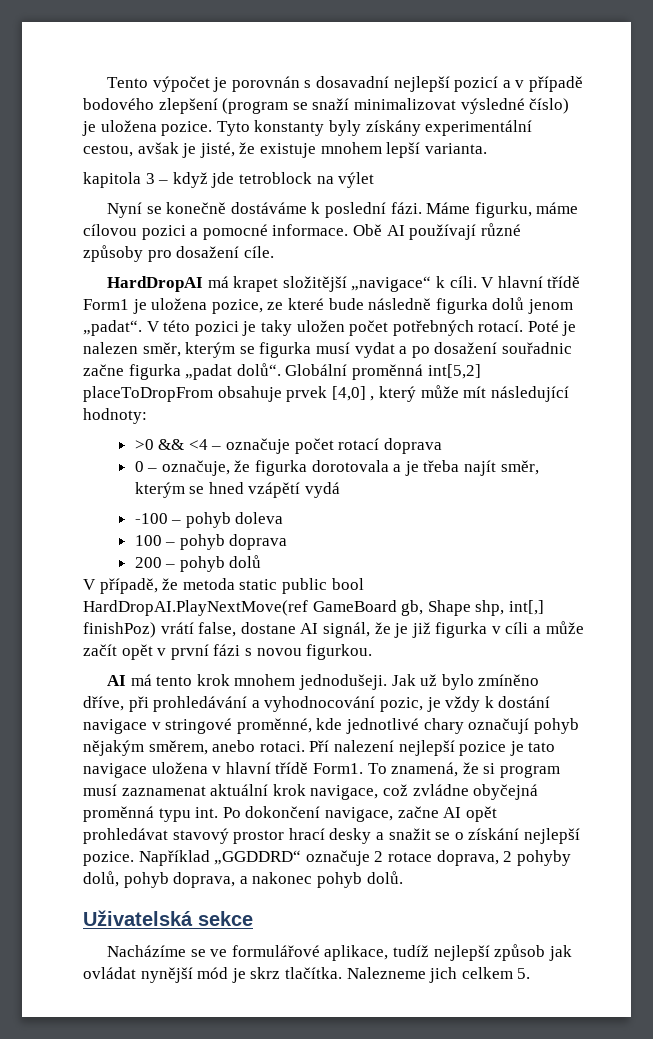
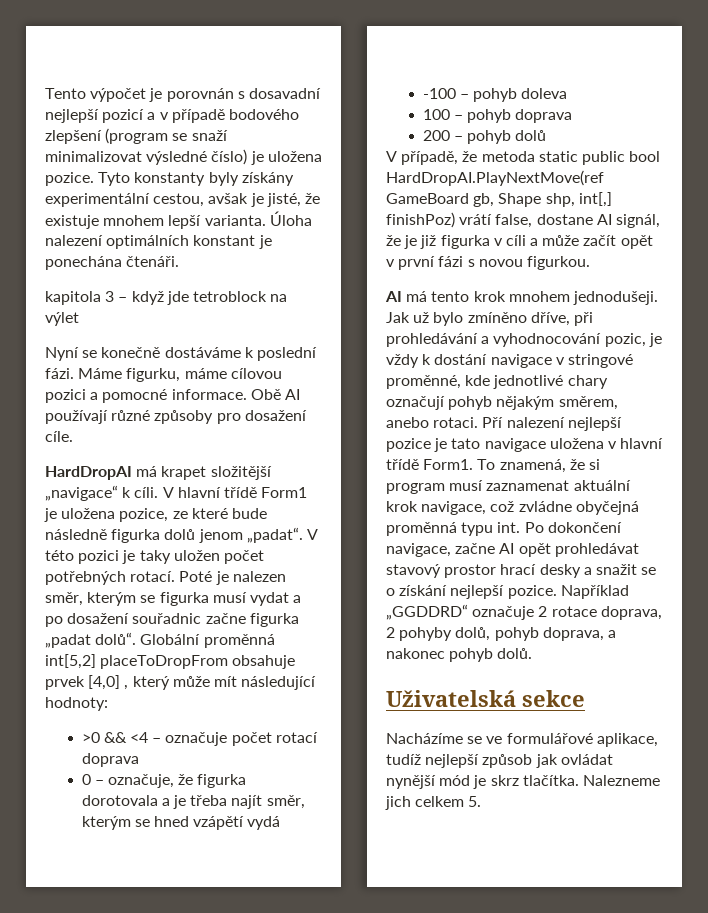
(487, 148) none -> [269,211,312,226] [45,235,272,249] [45,256,180,270] Úloha nalezení optimálních konstant je ponechána čtenáři.

